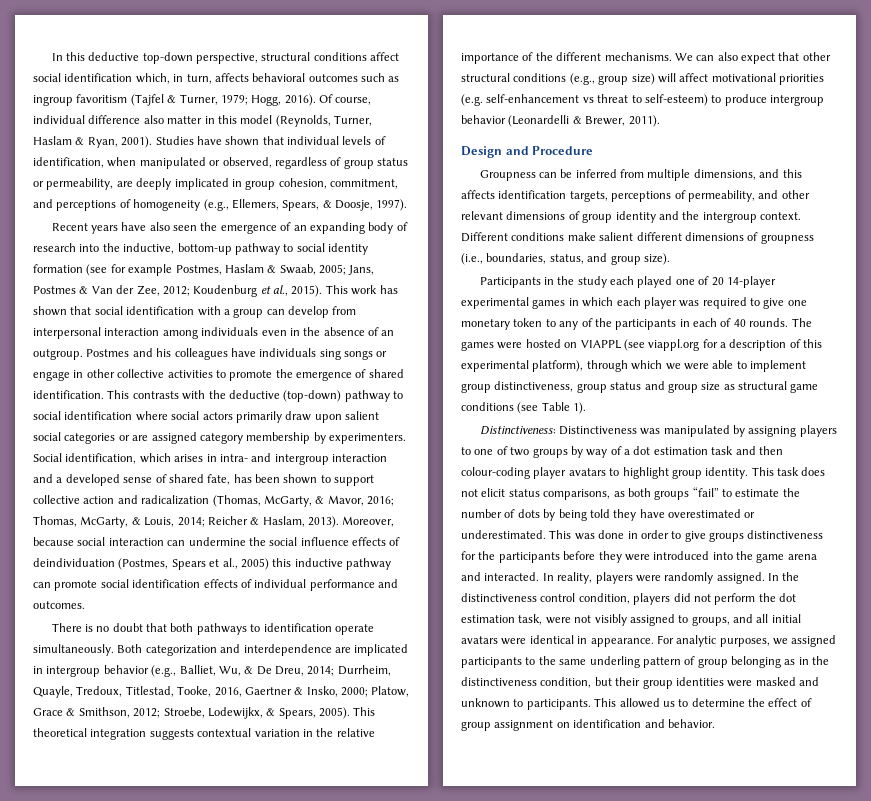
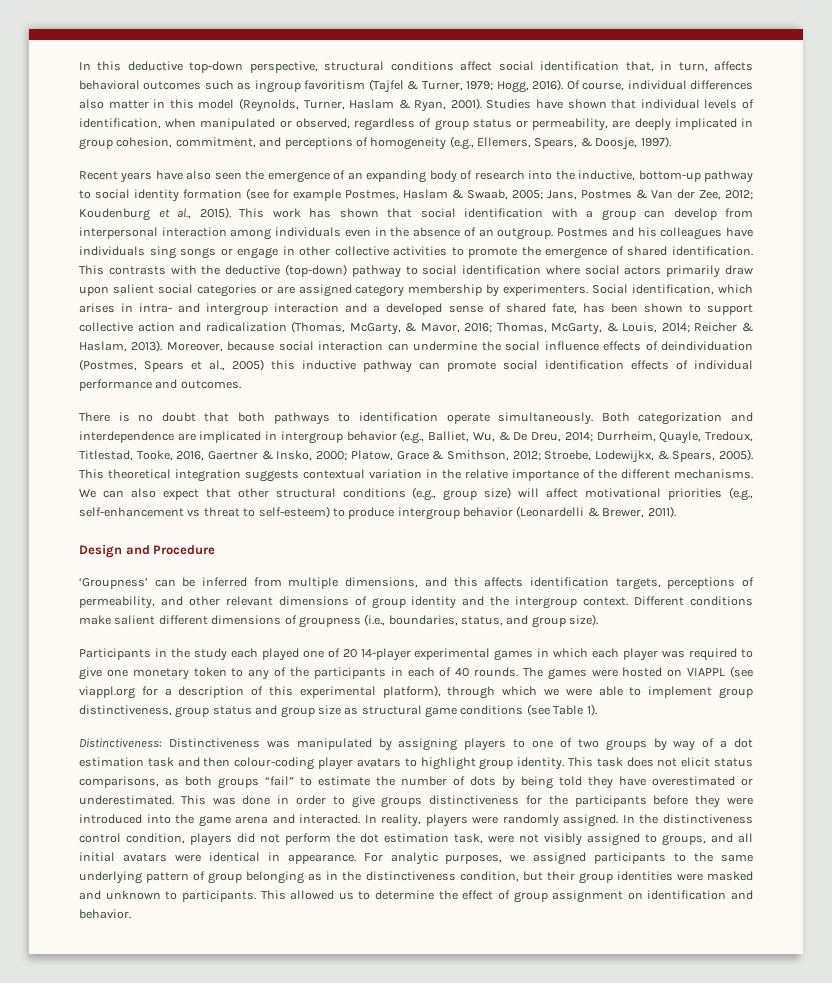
[135,73,170,84] which, -> [625,61,654,72] that,
[88,115,141,124] difference -> [689,80,753,90] differences
[461,94,483,106] (e.g. -> [729,487,753,501] (e.g.,
[479,170,536,181] Groupness -> [79,578,148,589] ‘Groupness’
[589,656,640,668] underling -> [79,871,142,884] underlying

